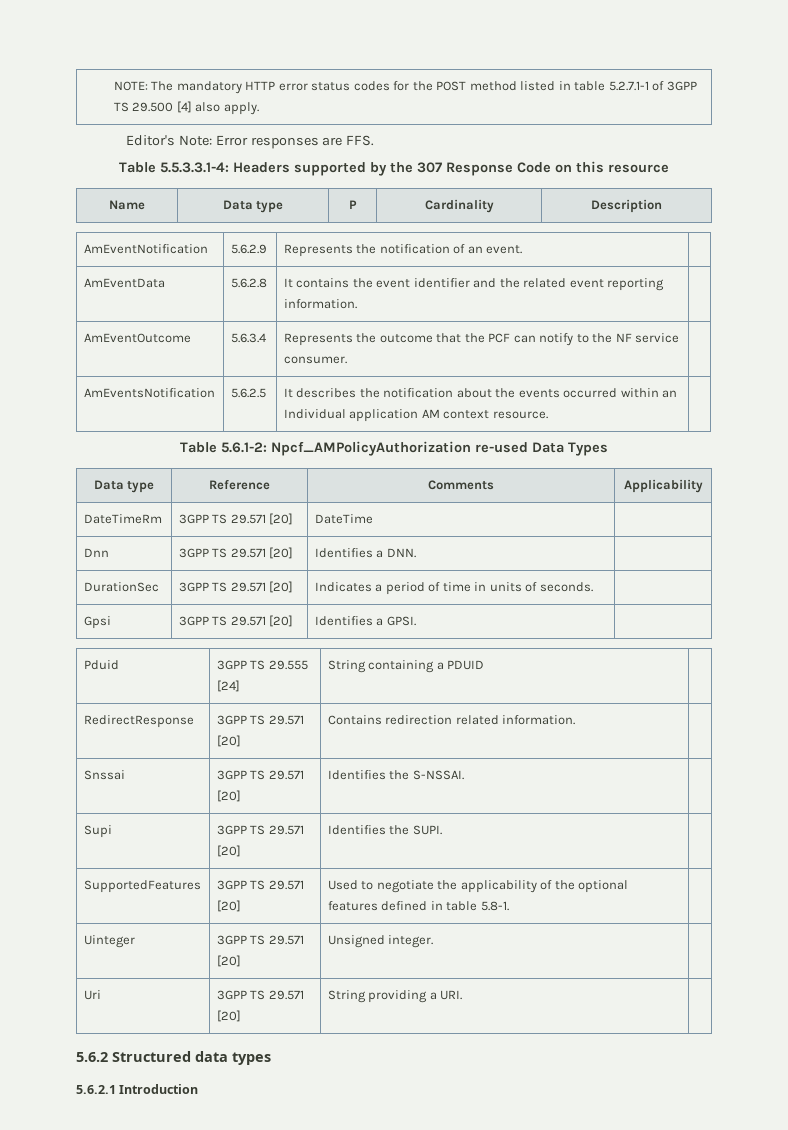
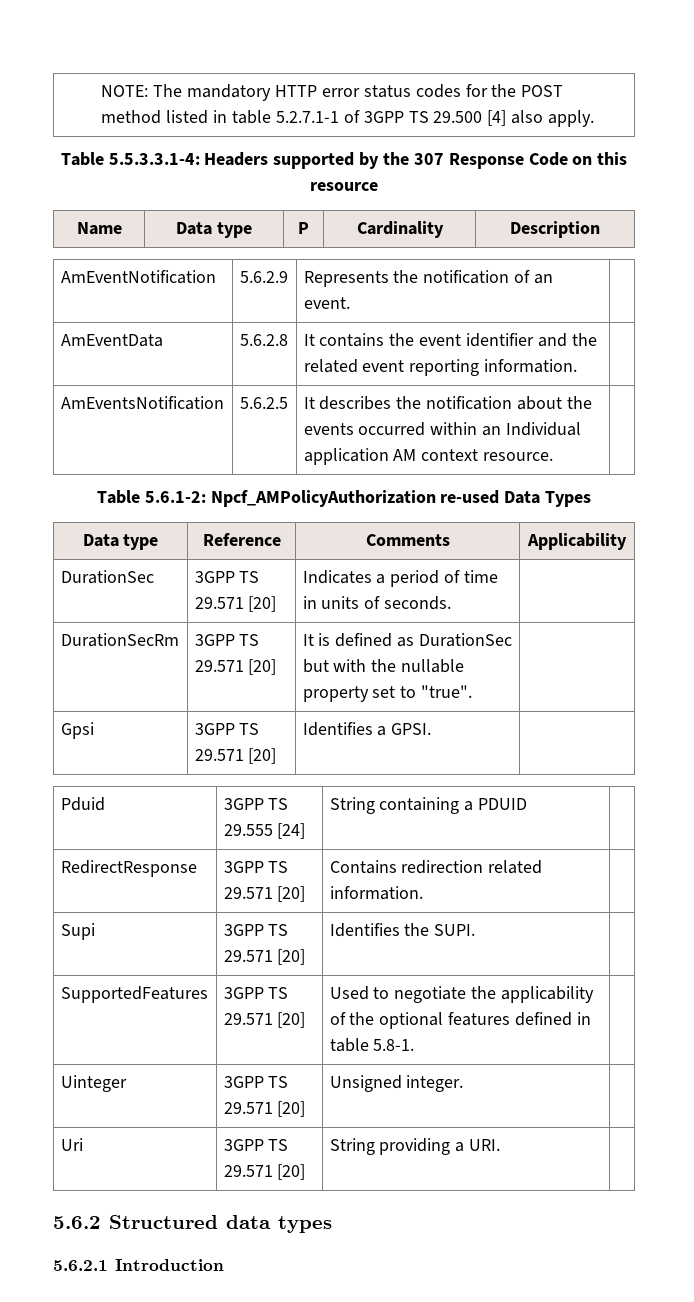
[125,135,375,149] // Editor's Note: Error responses are FFS. -> (594, 118) none
[83,333,191,343] [230,333,266,343] [283,333,680,346] [283,356,347,364] // AmEventOutcome | 5.6.3.4 | Represents the outcome that the PCF can notify to the NF service consumer. | -> (578, 366) none
[83,514,162,524] [178,513,294,525] [314,514,373,524] [83,548,109,557] [178,547,294,559] [314,548,416,558] // DateTimeRm | 3GPP TS 29.571 [20] | DateTime | // Dnn | 3GPP TS 29.571 [20] | Identifies a DNN. | -> (627, 541) none
(593, 587) none -> [60,633,179,647] [194,634,260,646] [194,659,277,675] [302,633,512,647] [302,659,465,673] [302,685,473,702] // DurationSecRm | 3GPP TS 29.571 [20] | It is defined as DurationSec but with the nullable property set to "true". |
[83,770,125,780] [216,770,304,780] [216,790,241,802] [327,770,464,780] // Snssai | 3GPP TS 29.571 [20] | Identifies the S-NSSAI. | -> (423, 893) none

